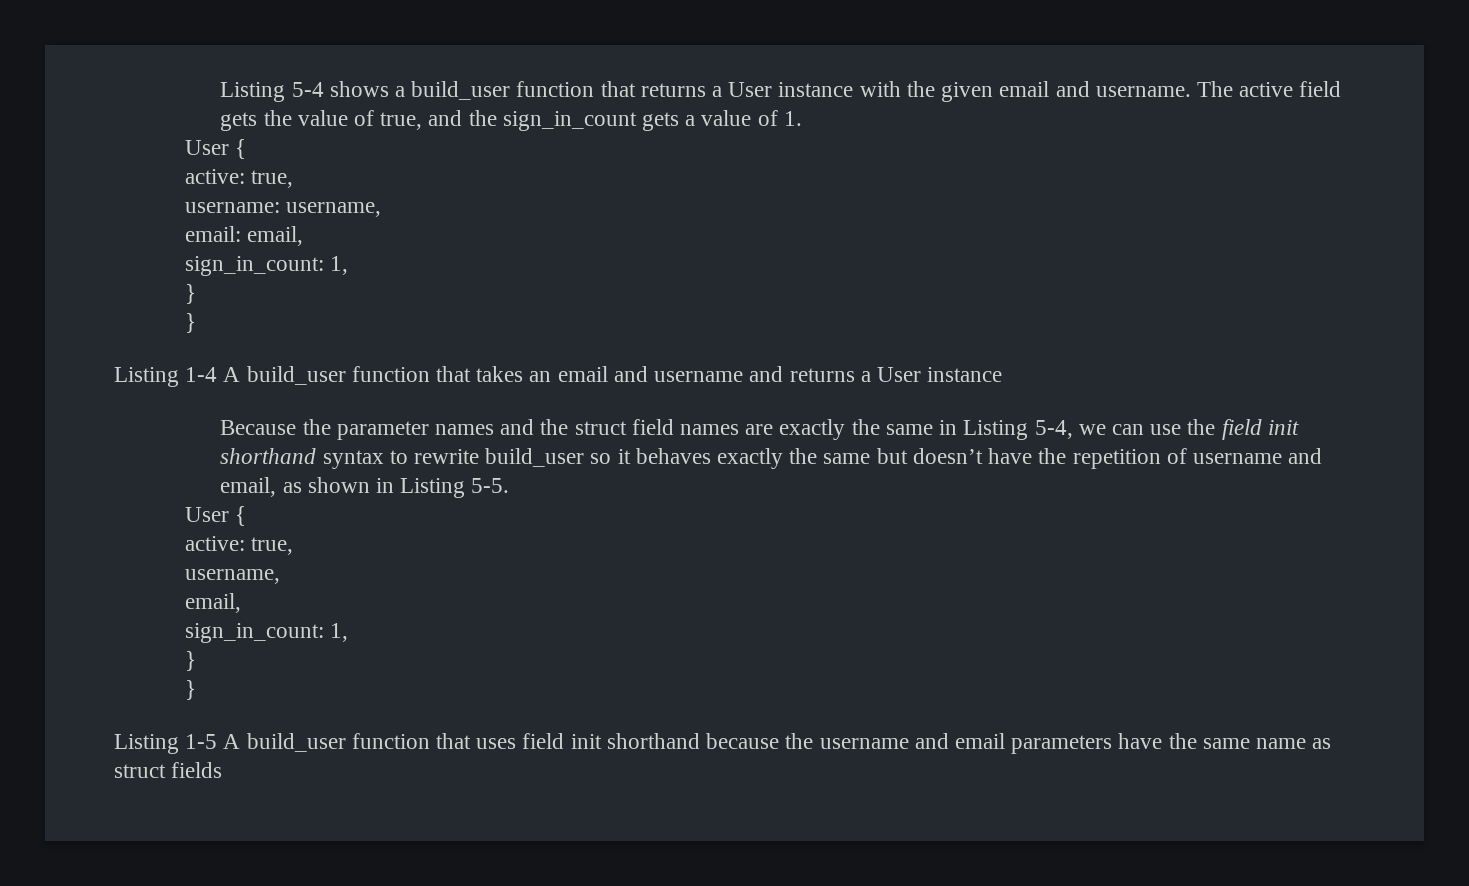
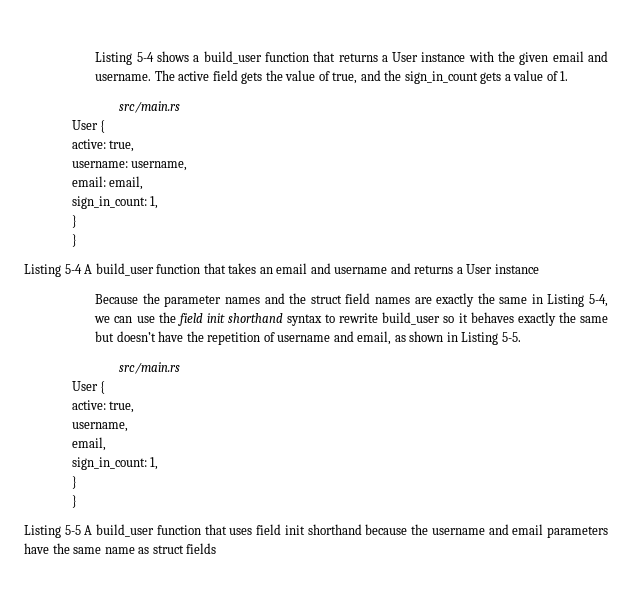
(802, 118) none -> [119,101,181,113] // src/main.rs
[185,367,218,382] 1-4 -> [64,264,82,274] 5-4
(510, 485) none -> [119,362,181,374] // src/main.rs
[185,734,218,749] 1-5 -> [64,525,81,535] 5-5

